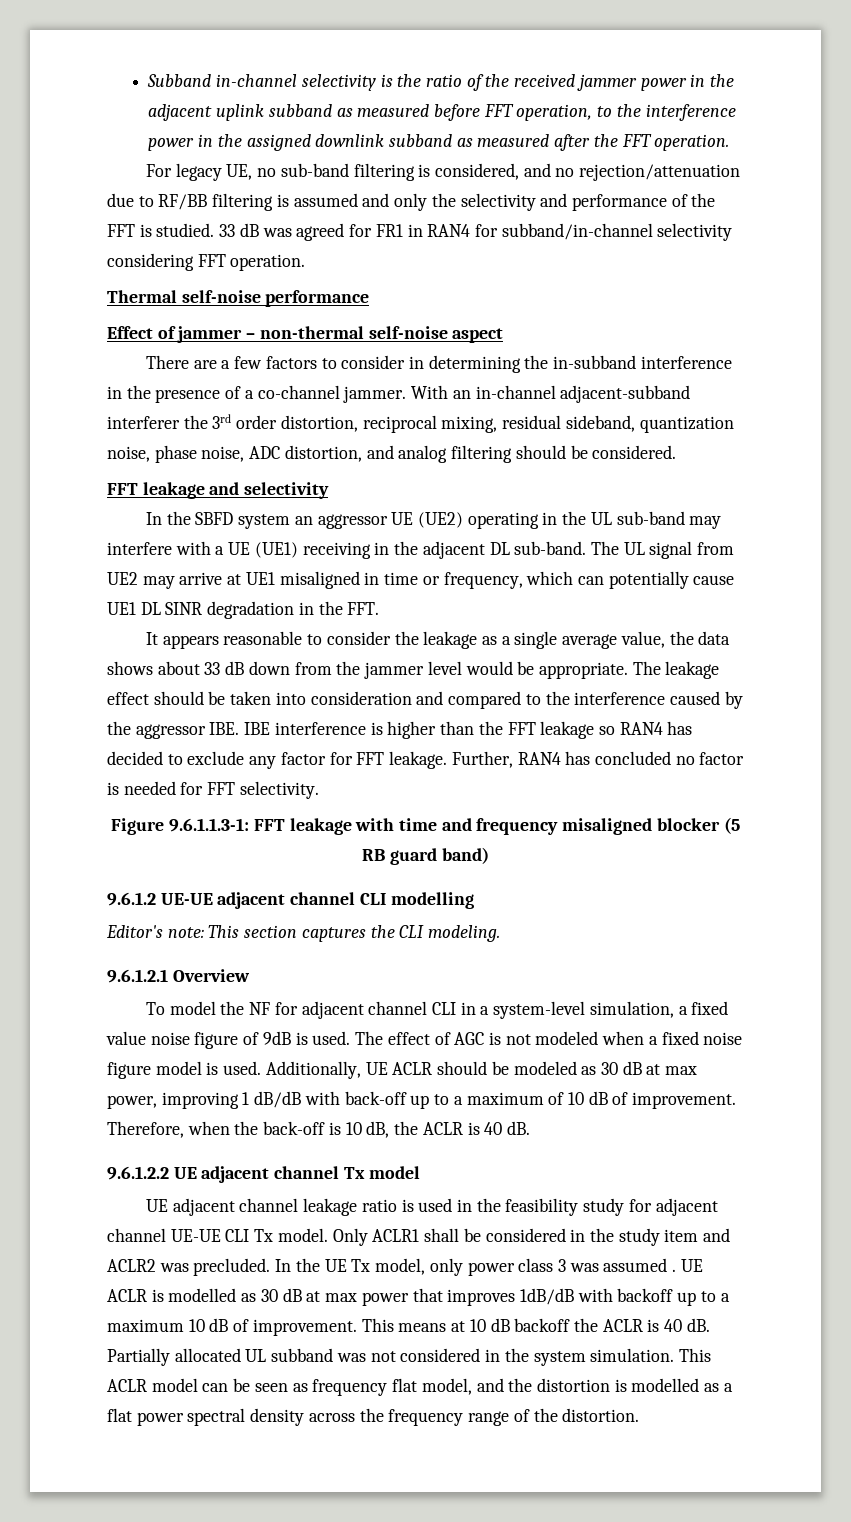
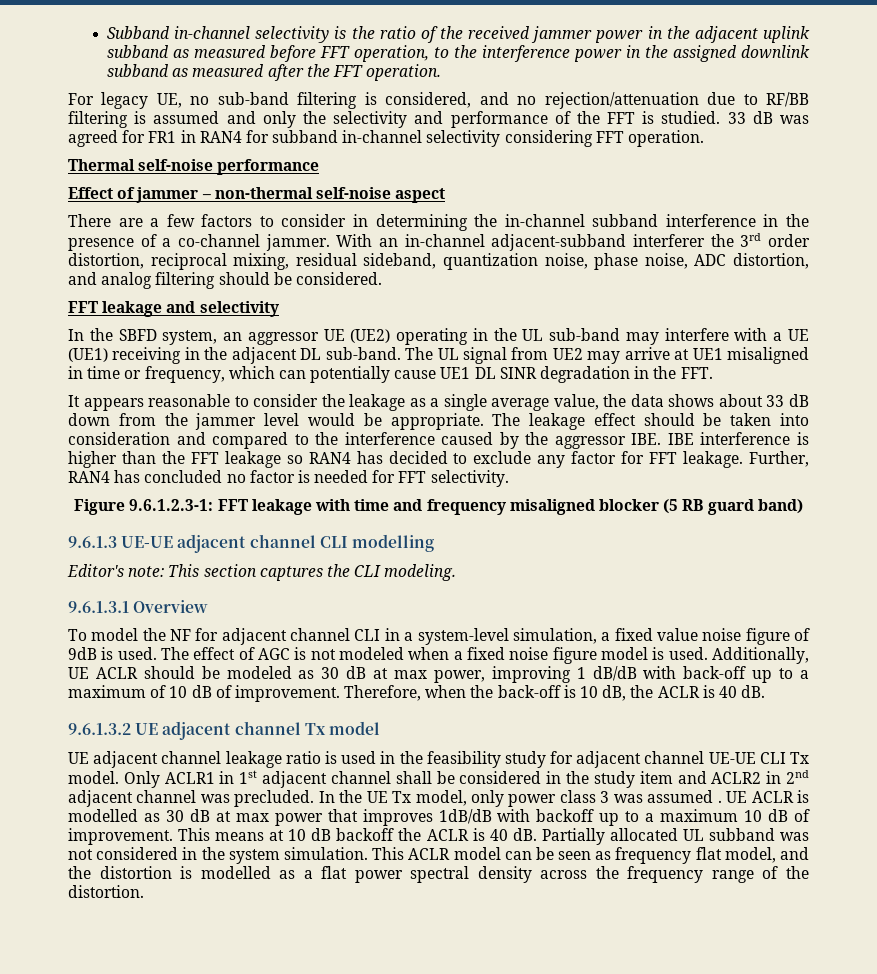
[501,223,653,240] subband/in-channel -> [272,130,423,143] subband in-channel
[553,355,637,369] in-subband -> [504,214,659,227] in-channel subband
[238,514,291,529] system -> [162,330,218,345] system,
[169,818,250,832] 9.6.1.1.3-1: -> [129,499,214,511] 9.6.1.2.3-1:
[107,892,156,906] 9.6.1.2 -> [68,536,117,548] 9.6.1.3
[107,969,168,983] 9.6.1.2.1 -> [68,601,129,613] 9.6.1.3.1
[107,1166,169,1180] 9.6.1.2.2 -> [68,723,131,735] 9.6.1.3.2
(420, 1235) none -> [219,770,391,788] in 1st adjacent channel
(156, 1265) none -> [766,770,810,784] [68,790,197,807] in 2nd adjacent channel

